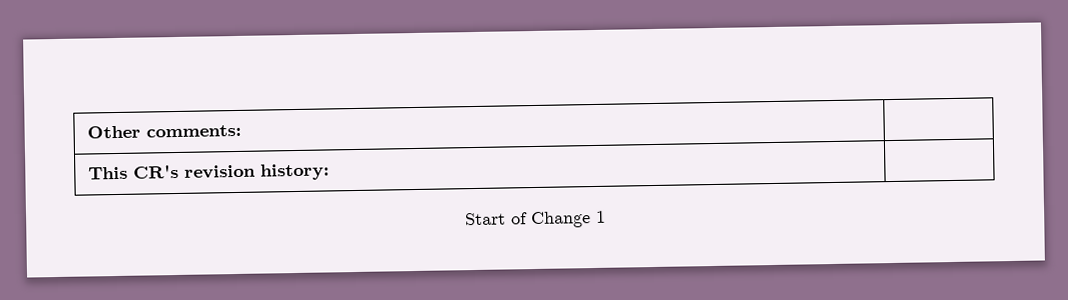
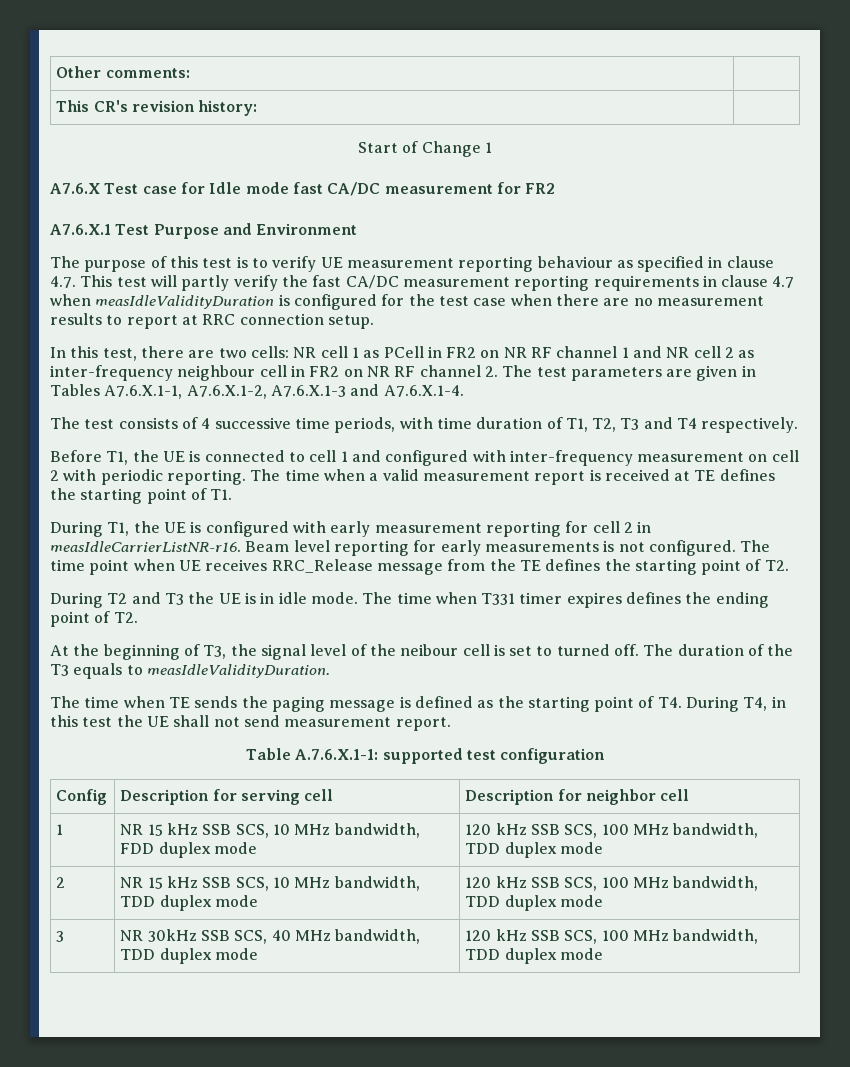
(606, 216) none -> [50,182,556,196] [50,223,358,239] [50,256,774,272] [50,275,795,291] [50,294,764,310] [50,313,374,329] [50,346,755,361] [50,365,756,381] [50,384,464,399] [50,417,799,433] [50,450,799,466] [50,469,775,485] [50,488,233,504] [50,521,652,537] [50,540,771,556] [50,559,789,575] [50,592,769,608] [50,611,138,627] [50,644,794,660] [50,663,330,679] [50,696,786,712] [50,715,451,731] [245,748,606,764] [56,789,108,805] [120,789,334,805] [465,789,690,805] [56,824,64,835] [120,823,420,838] [120,842,258,858] [465,823,759,838] [465,842,604,858] [56,877,66,888] [120,876,420,891] [120,895,259,911] [465,876,759,891] [465,895,604,911] [56,931,65,942] [120,929,421,944] [120,948,259,964] [465,929,759,944] [465,948,604,964] // A7.6.X Test case for Idle mode fast CA/DC measurement for FR2 // A7.6.X.1 Test Purpose and Environment // The purpose of this test is to verify UE measurement reporting behaviour as specified in clause 4.7. This test will partly verify the fast CA/DC measurement reporting requirements in clause 4.7 when measIdleValidityDuration is configured for the test case when there are no measurement results to report at RRC connection setup. // In this test, there are two cells: NR cell 1 as PCell in FR2 on NR RF channel 1 and NR cell 2 as inter-frequency neighbour cell in FR2 on NR RF channel 2. The test parameters are given in Tables A7.6.X.1-1, A7.6.X.1-2, A7.6.X.1-3 and A7.6.X.1-4. // The test consists of 4 successive time periods, with time duration of T1, T2, T3 and T4 respectively. // Before T1, the UE is connected to cell 1 and configured with inter-frequency measurement on cell 2 with periodic reporting. The time when a valid measurement report is received at TE defines the starting point of T1. // During T1, the UE is configured with early measurement reporting for cell 2 in measIdleCarrierListNR-r16. Beam level reporting for early measurements is not configured. The time point when UE receives RRC_Release message from the TE defines the starting point of T2. // During T2 and T3 the UE is in idle mode. The time when T331 timer expires defines the ending point of T2. // At the beginning of T3, the signal level of the neibour cell is set to turned off. The duration of the T3 equals to measIdleValidityDuration. // The time when TE sends the paging message is defined as the starting point of T4. During T4, in this test the UE shall not send measurement report. // Table A.7.6.X.1-1: supported test configuration // Config | Description for serving cell | Description for neighbor cell // 1 | NR 15 kHz SSB SCS, 10 MHz bandwidth, FDD duplex mode | 120 kHz SSB SCS, 100 MHz bandwidth, TDD duplex mode // 2 | NR 15 kHz SSB SCS, 10 MHz bandwidth, TDD duplex mode | 120 kHz SSB SCS, 100 MHz bandwidth, TDD duplex mode // 3 | NR 30kHz SSB SCS, 40 MHz bandwidth, TDD duplex mode | 120 kHz SSB SCS, 100 MHz bandwidth, TDD duplex mode

